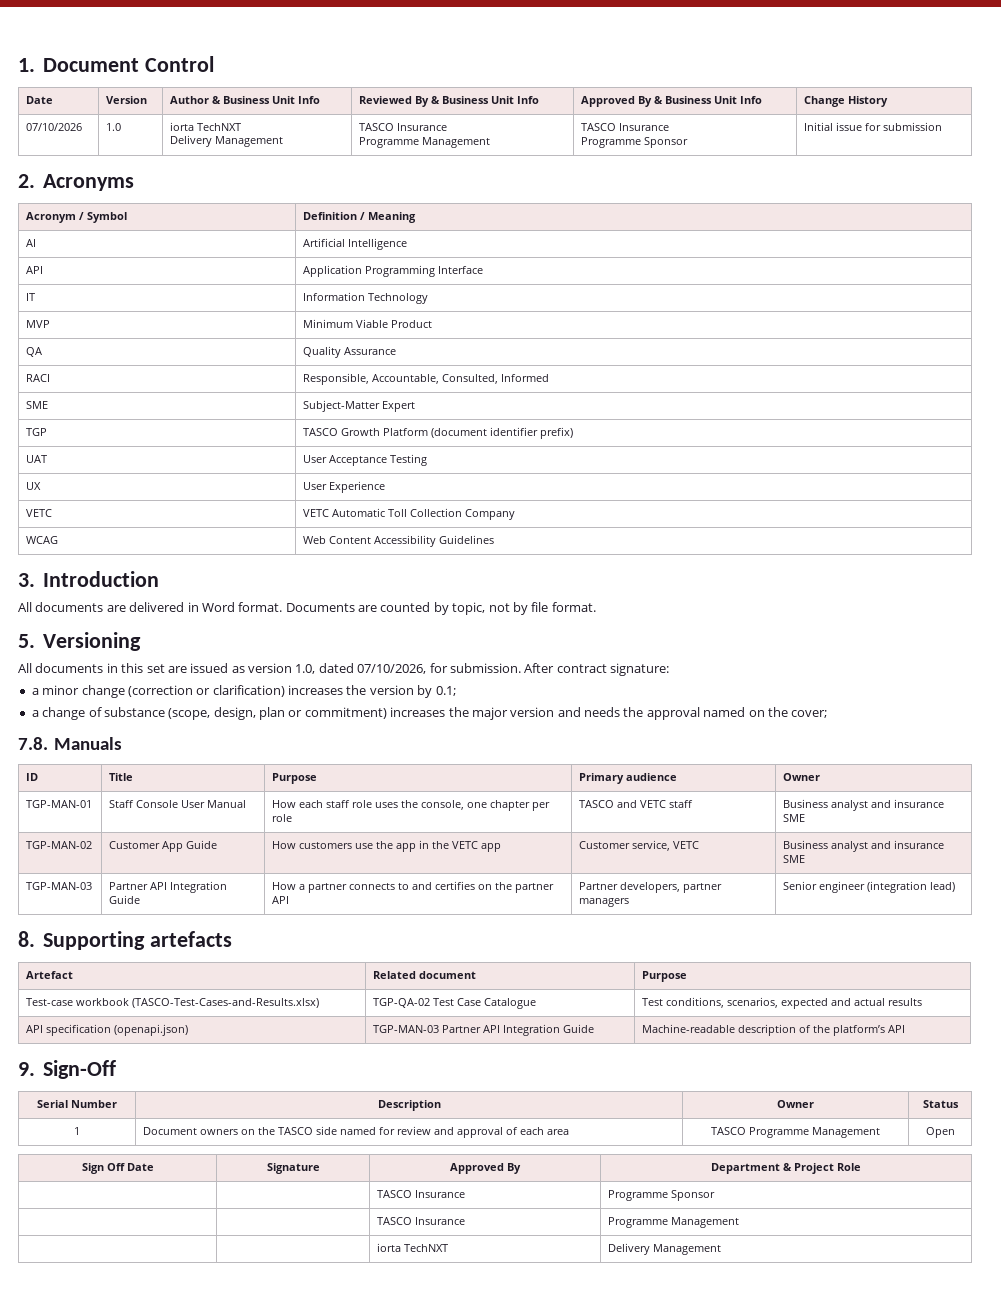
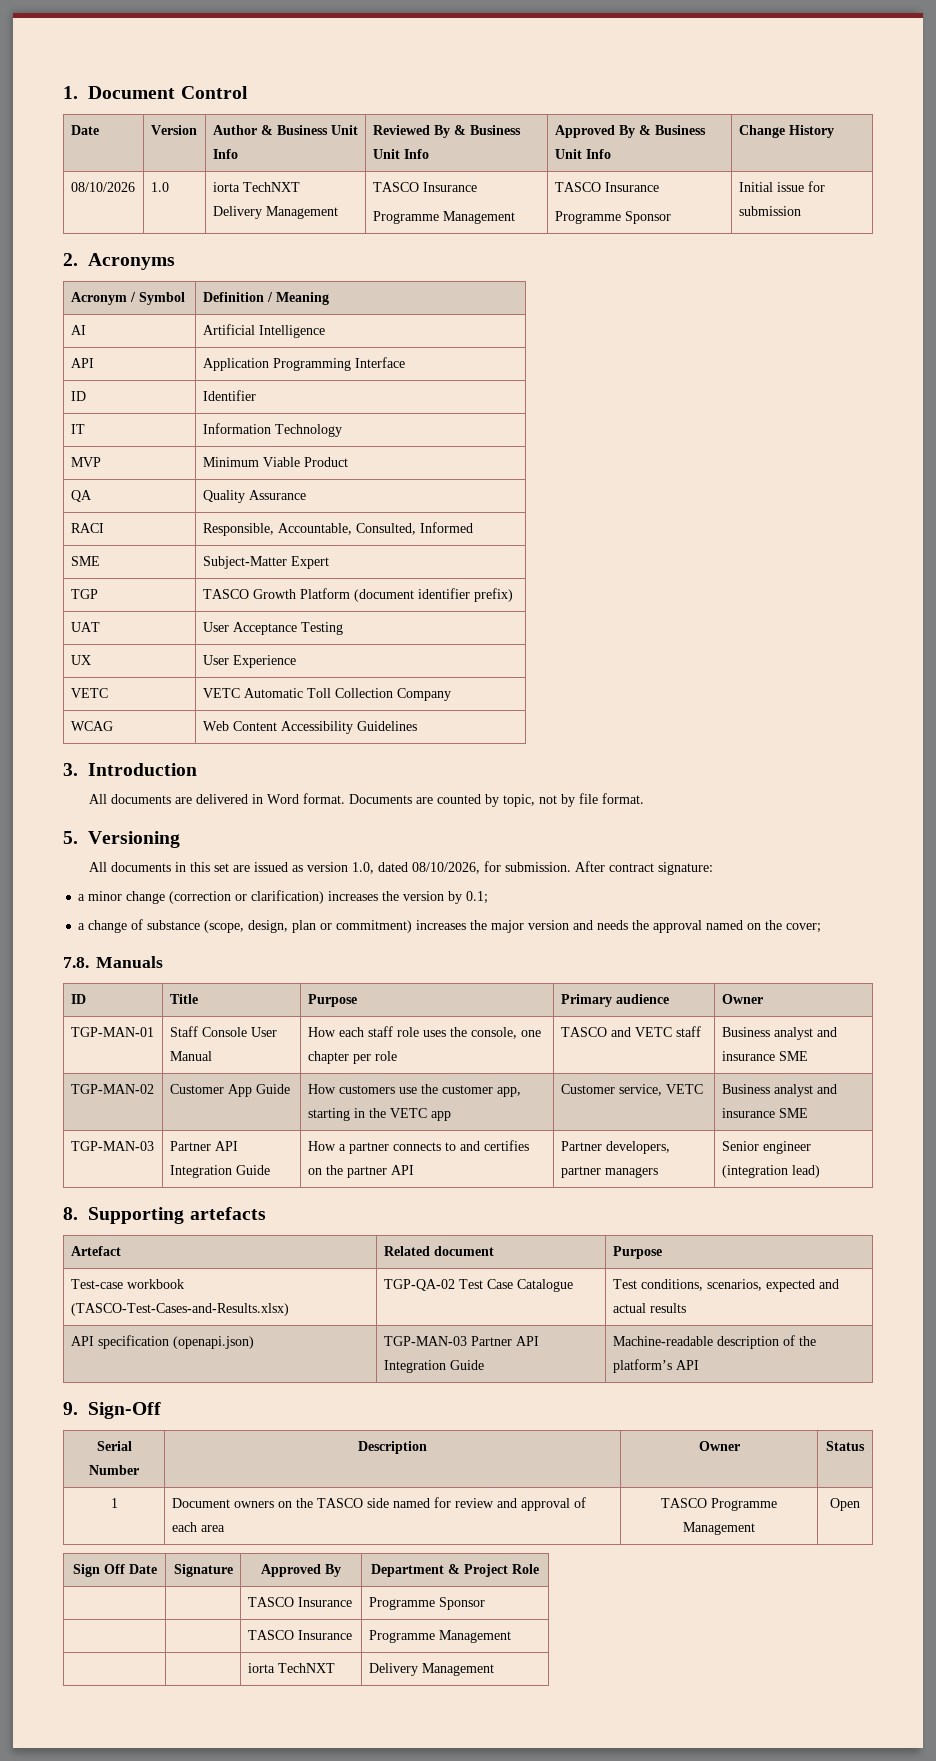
[26,123,83,131] 07/10/2026 -> [70,182,135,192] 08/10/2026
(484, 270) none -> [70,391,86,401] [202,390,256,401] // ID | Identifier
[357,664,427,674] 07/10/2026, -> [411,862,480,874] 08/10/2026,
[396,843,417,852] app -> [441,1085,521,1097] [307,1108,350,1121] customer app, starting

